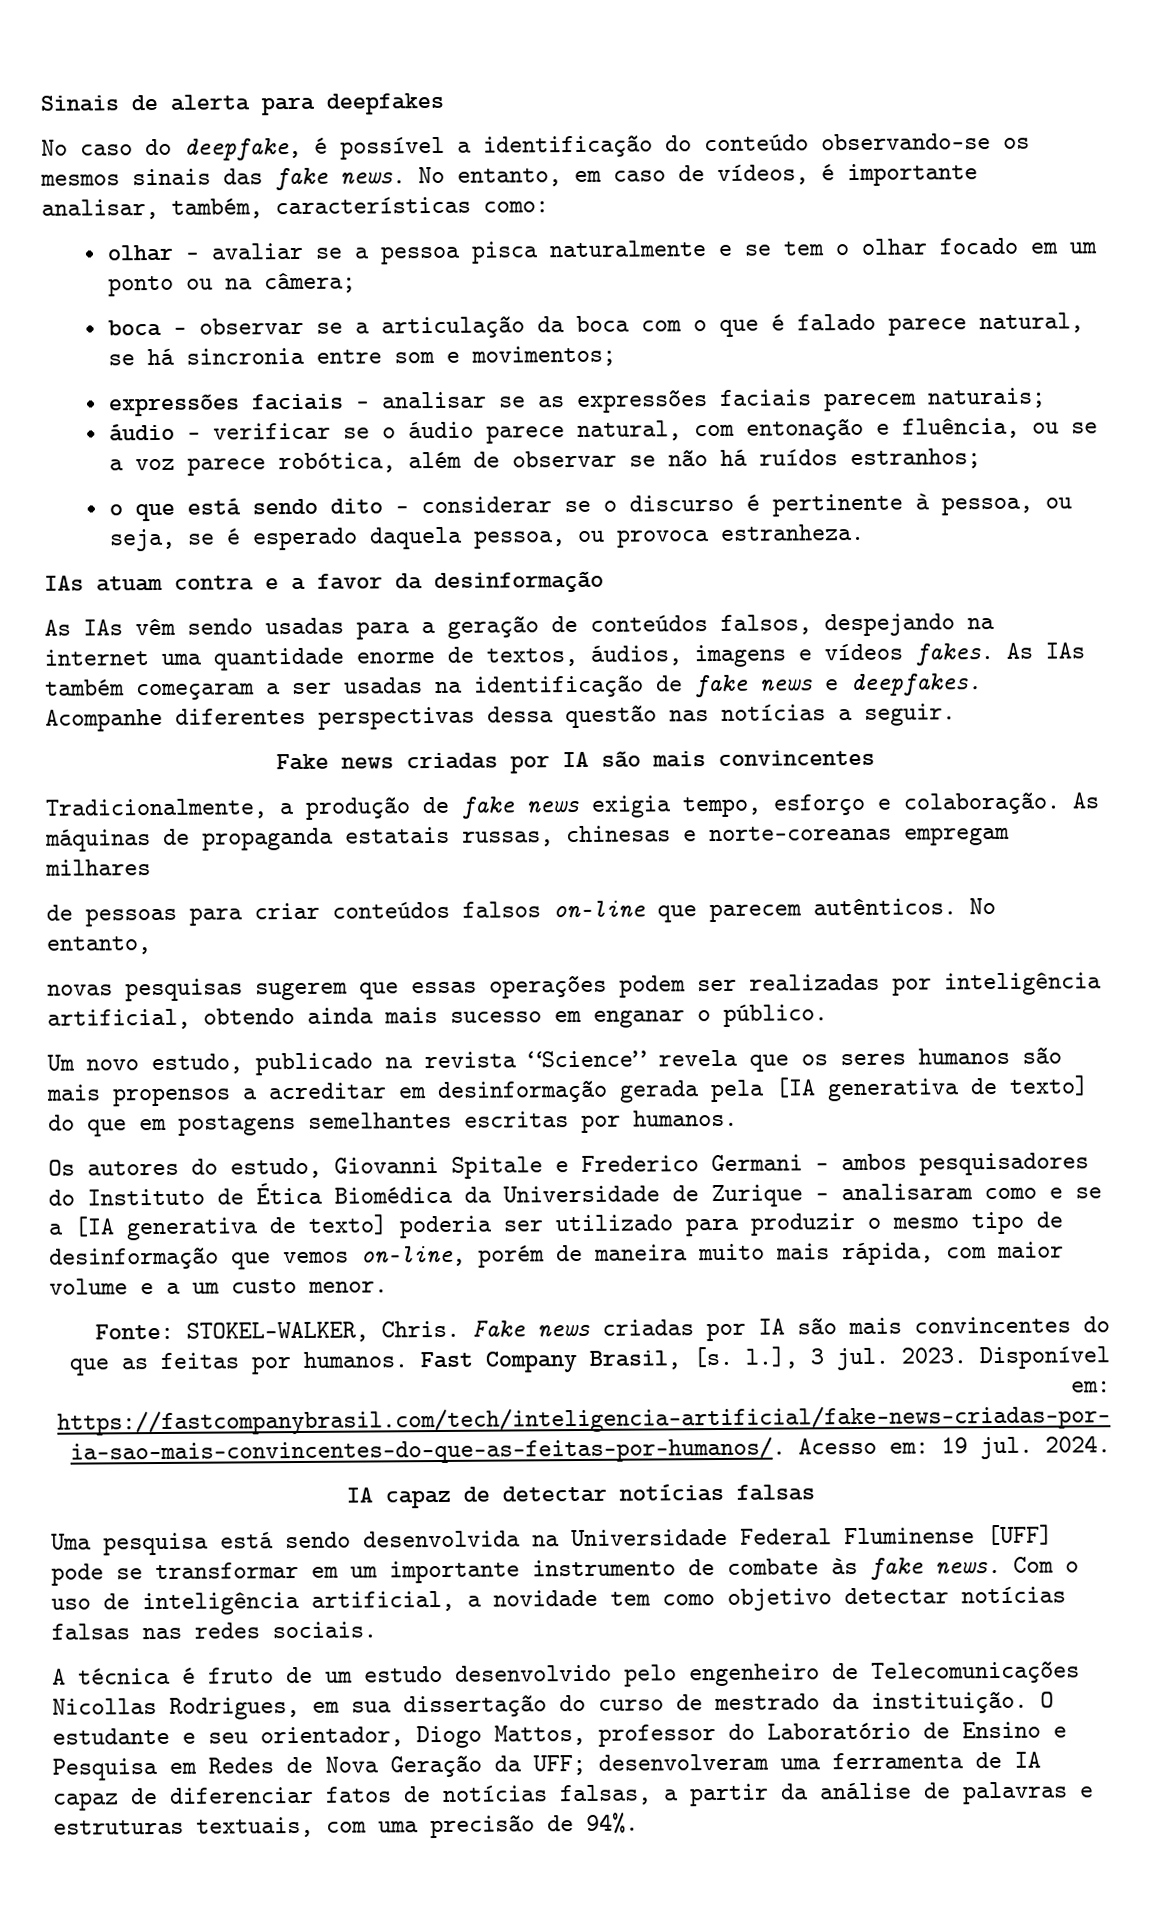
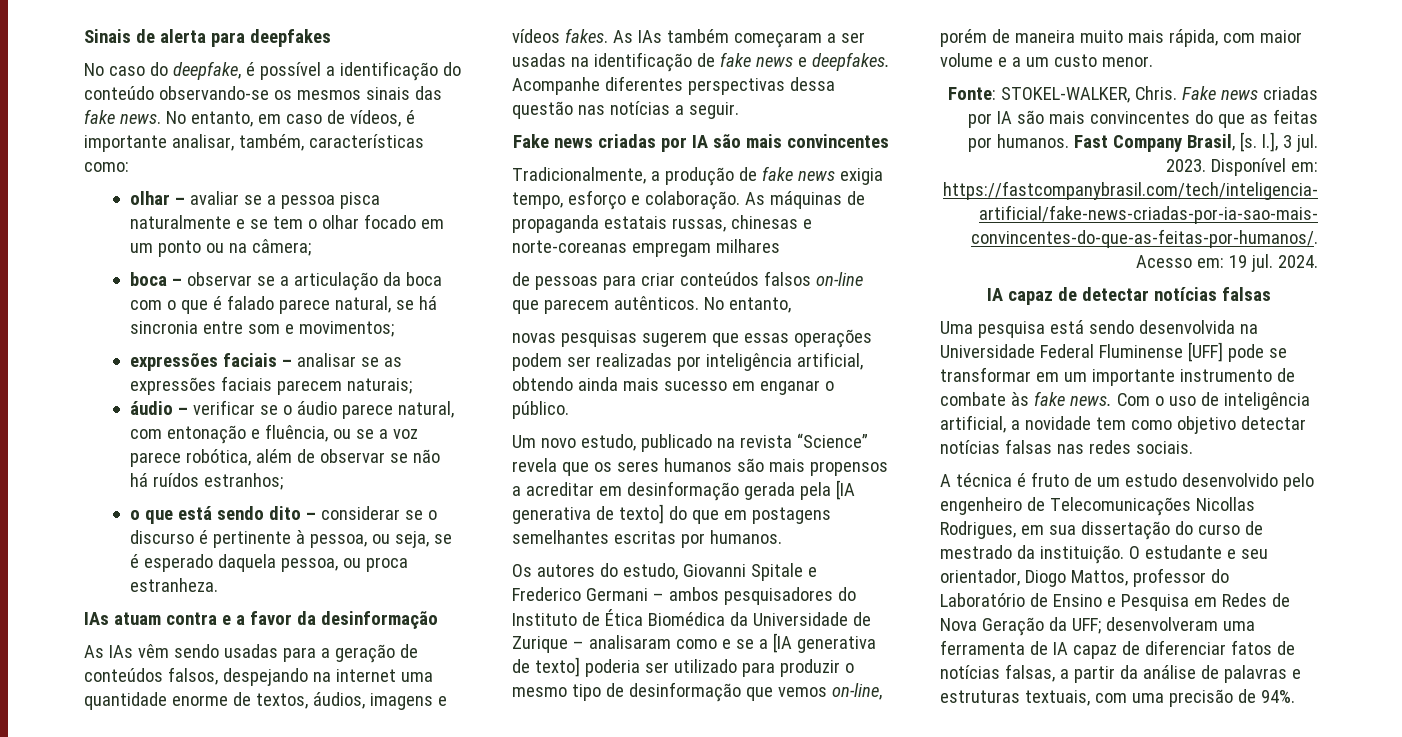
[616,529,711,548] provoca -> [365,557,408,572] proca

